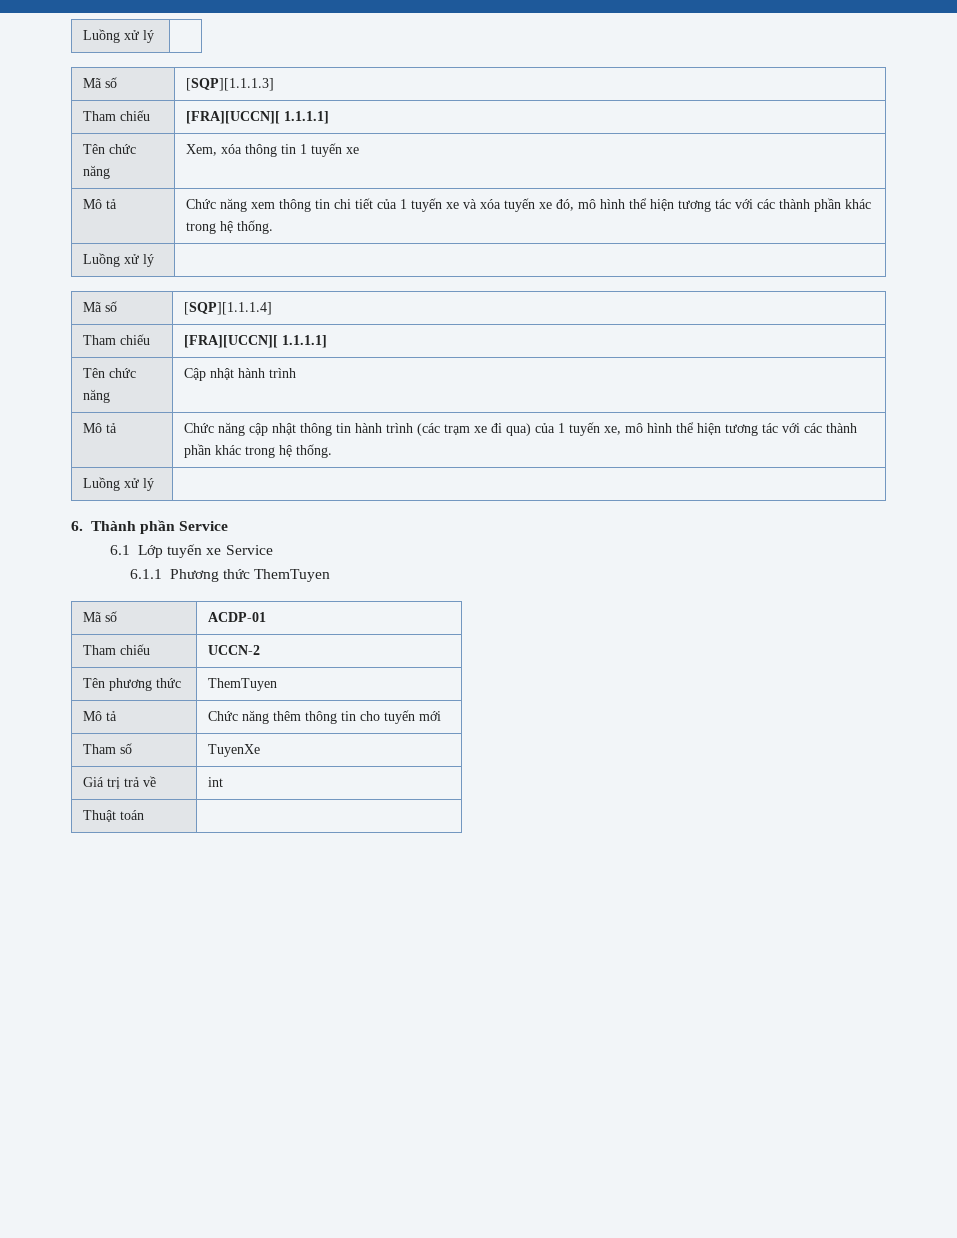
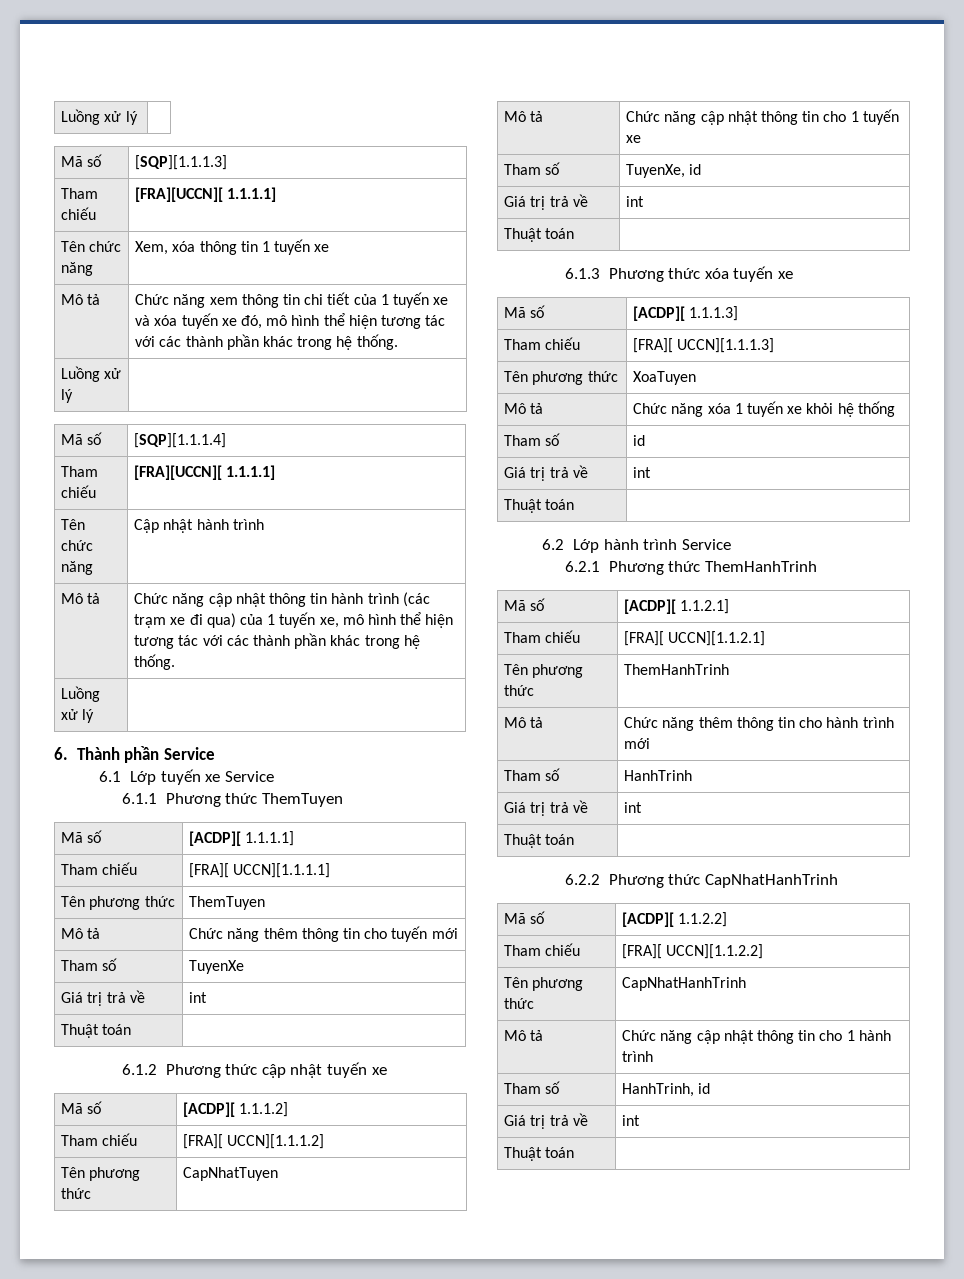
[208,612,267,622] [83,644,151,655] [208,645,261,655] ACDP-01 // Tham chiếu | UCCN-2 -> [189,831,295,846] [61,862,138,875] [189,863,331,878] [ACDP][ 1.1.1.1] // Tham chiếu | [FRA][ UCCN][1.1.1.1]
(145, 815) none -> [122,1062,387,1078] [61,1101,103,1114] [183,1102,289,1117] [61,1133,138,1146] [183,1134,325,1149] [61,1167,141,1181] [61,1188,92,1199] [183,1167,279,1181] [504,111,544,122] [626,109,899,125] [626,135,642,143] [504,162,561,175] [626,164,702,178] [504,194,588,210] [626,196,645,207] [504,228,575,242] [565,266,794,282] [504,305,546,318] [633,306,739,321] [504,337,581,350] [633,338,775,353] [504,371,618,385] [633,371,697,385] [504,403,544,414] [633,401,895,417] [504,433,561,446] [633,435,646,446] [504,465,588,481] [633,467,652,478] [504,499,575,513] [542,539,731,553] [565,561,817,575] [504,598,546,611] [624,599,730,614] [504,630,581,643] [624,631,766,646] [504,664,584,678] [504,685,535,696] [624,664,730,675] [504,717,544,728] [624,717,894,731] [624,738,651,749] [504,768,561,781] [624,770,693,781] [504,800,588,816] [624,802,643,813] [504,834,575,848] [565,874,838,888] [504,911,546,924] [622,912,728,927] [504,943,581,956] [622,944,764,959] [504,977,584,991] [504,998,535,1009] [622,977,747,991] [504,1030,544,1041] [622,1030,891,1044] [622,1051,654,1062] [504,1081,561,1094] [622,1083,711,1097] [504,1113,588,1129] [622,1115,641,1126] [504,1147,575,1161] // 6.1.2 Phương thức cập nhật tuyến xe // Mã số | [ACDP][ 1.1.1.2] // Tham chiếu | [FRA][ UCCN][1.1.1.2] // Tên phương thức | CapNhatTuyen // Mô tả | Chức năng cập nhật thông tin cho 1 tuyến xe // Tham số | TuyenXe, id // Giá trị trả về | int // Thuật toán | // 6.1.3 Phương thức xóa tuyến xe // Mã số | [ACDP][ 1.1.1.3] // Tham chiếu | [FRA][ UCCN][1.1.1.3] // Tên phương thức | XoaTuyen // Mô tả | Chức năng xóa 1 tuyến xe khỏi hệ thống // Tham số | id // Giá trị trả về | int // Thuật toán | // 6.2 Lớp hành trình Service // 6.2.1 Phương thức ThemHanhTrinh // Mã số | [ACDP][ 1.1.2.1] // Tham chiếu | [FRA][ UCCN][1.1.2.1] // Tên phương thức | ThemHanhTrinh // Mô tả | Chức năng thêm thông tin cho hành trình mới // Tham số | HanhTrinh // Giá trị trả về | int // Thuật toán | // 6.2.2 Phương thức CapNhatHanhTrinh // Mã số | [ACDP][ 1.1.2.2] // Tham chiếu | [FRA][ UCCN][1.1.2.2] // Tên phương thức | CapNhatHanhTrinh // Mô tả | Chức năng cập nhật thông tin cho 1 hành trình // Tham số | HanhTrinh, id // Giá trị trả về | int // Thuật toán |

